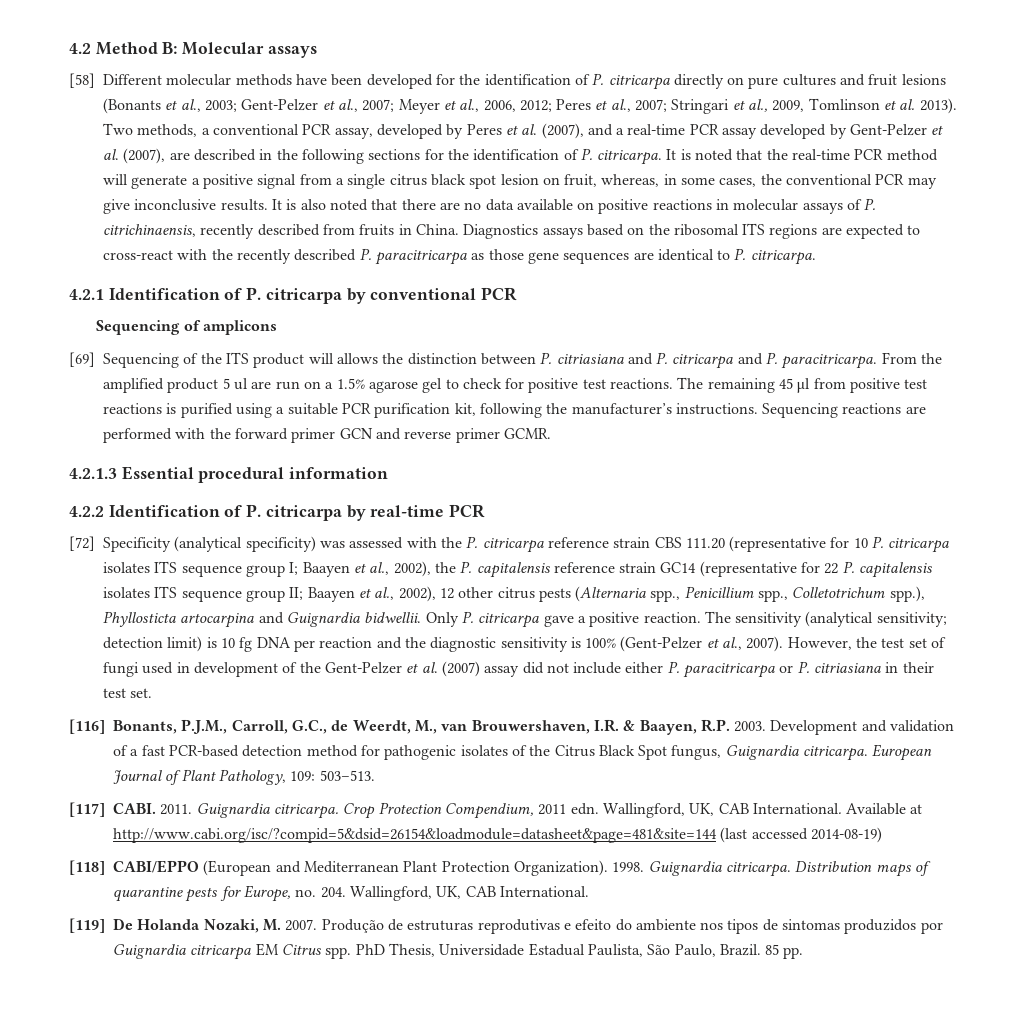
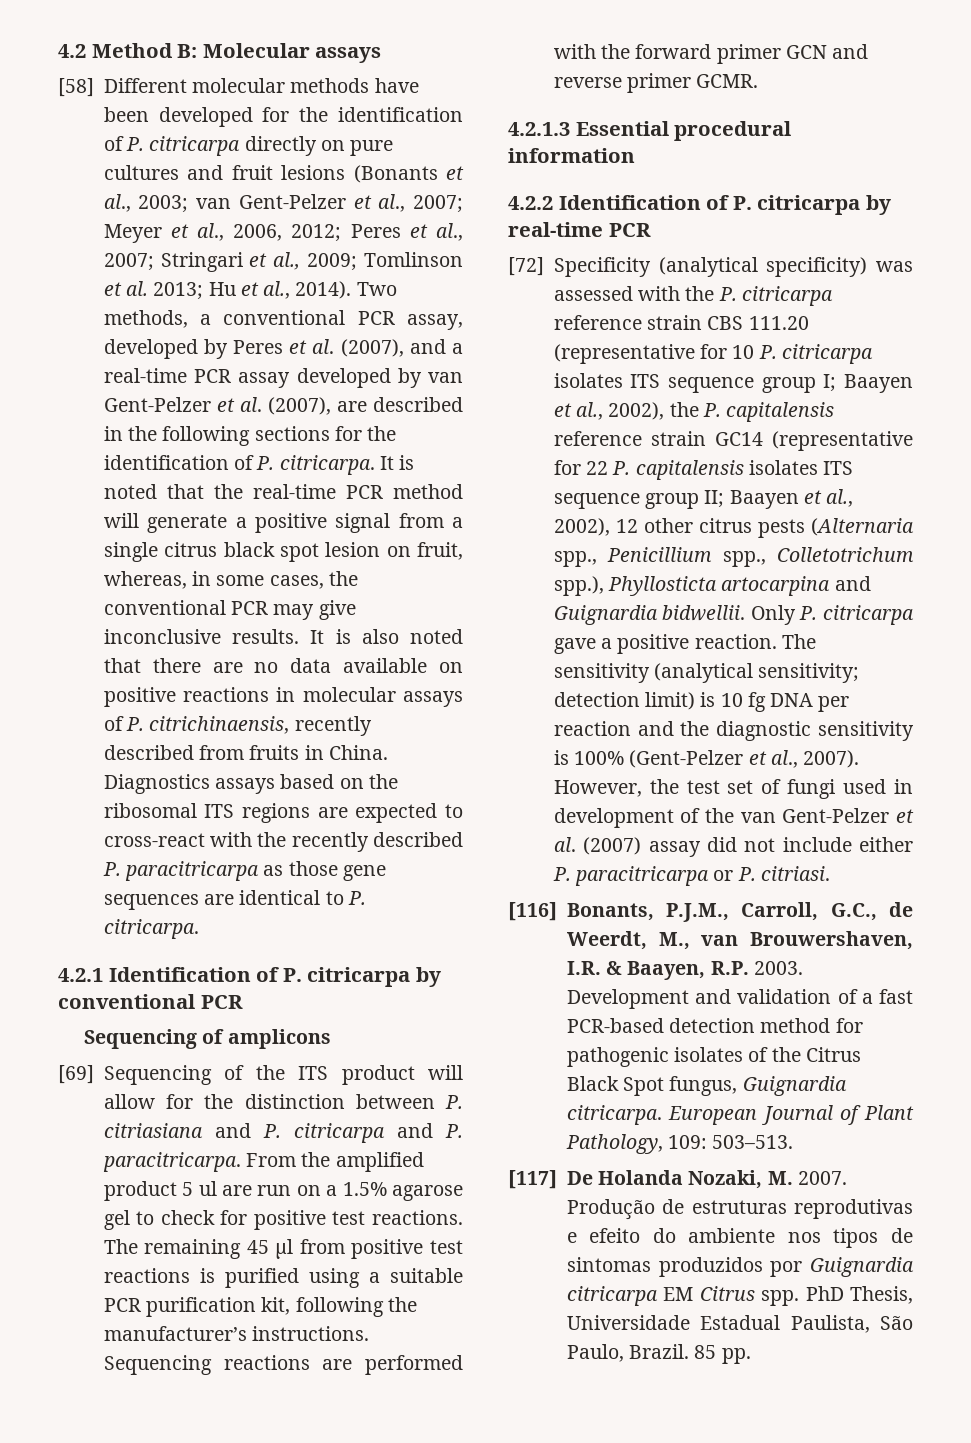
(237, 106) none -> [196,198,232,209] van
[772,100,805,112] 2009, -> [307,253,358,271] 2009;
[919,98,957,114] 2013). -> [153,281,352,300] 2013; Hu et al., 2014).
(847, 131) none -> [428,372,463,383] van
[336,353,378,364] allows -> [103,1094,193,1109] allow for
(321, 667) none -> [740,812,776,823] van
[814,662,934,673] [103,688,153,698] citriasiana in their test set. -> [760,866,830,881] citriasi.
[113,802,923,819] [113,827,882,843] [69,860,931,877] [113,885,589,902] [69,918,105,933] CABI. 2011. Guignardia citricarpa. Crop Protection Compendium, 2011 edn. Wallingford, UK, CAB International. Available at http://www.cabi.org/isc/?compid=5&dsid=26154&loadmodule=datasheet&page=481&site=144 (last accessed 2014-08-19) // [118] CABI/EPPO (European and Mediterranean Plant Protection Organization). 1998. Guignardia citricarpa. Distribution maps of quarantine pests for Europe, no. 204. Wallingford, UK, CAB International. // [119] -> (557, 1179) none

